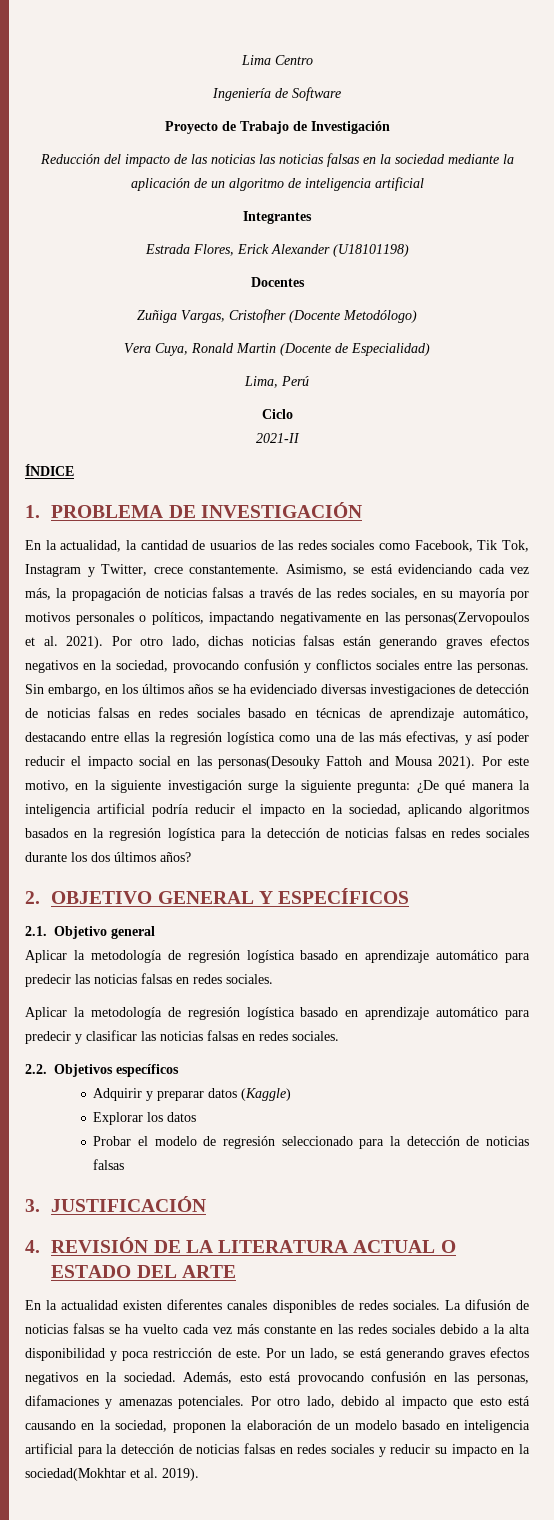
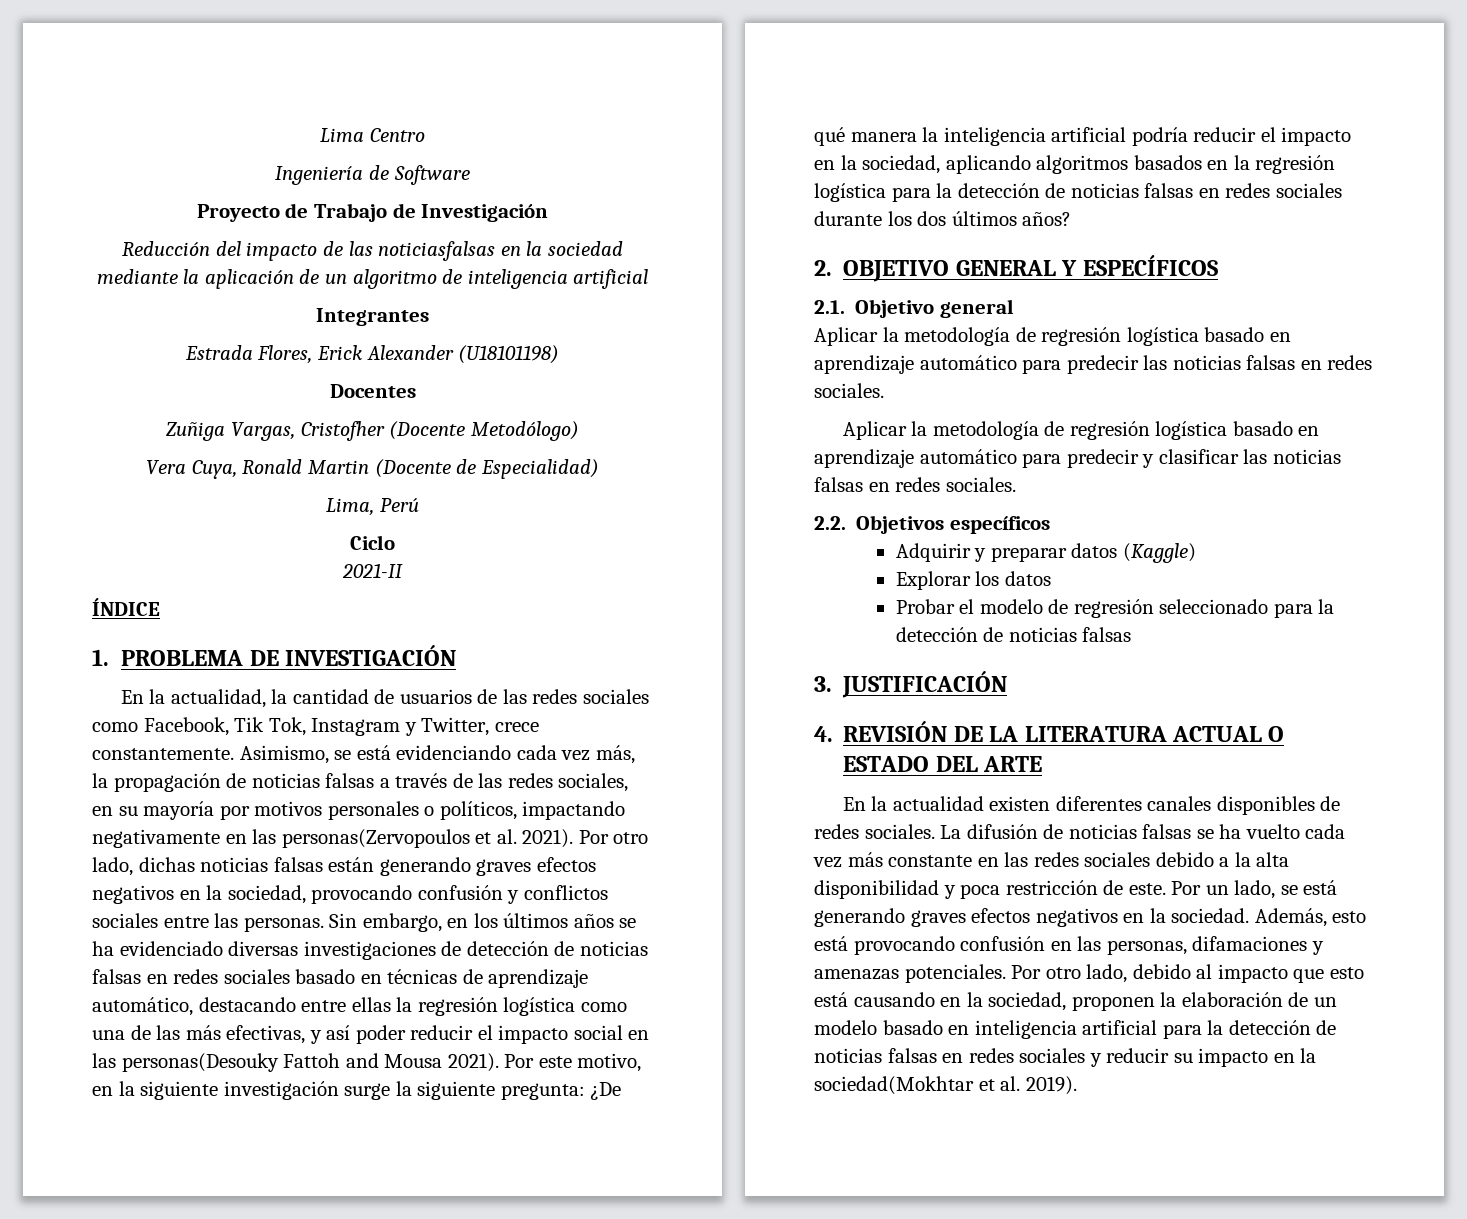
[210,153,360,167] noticias las noticias falsas -> [378,241,496,261] noticiasfalsas

